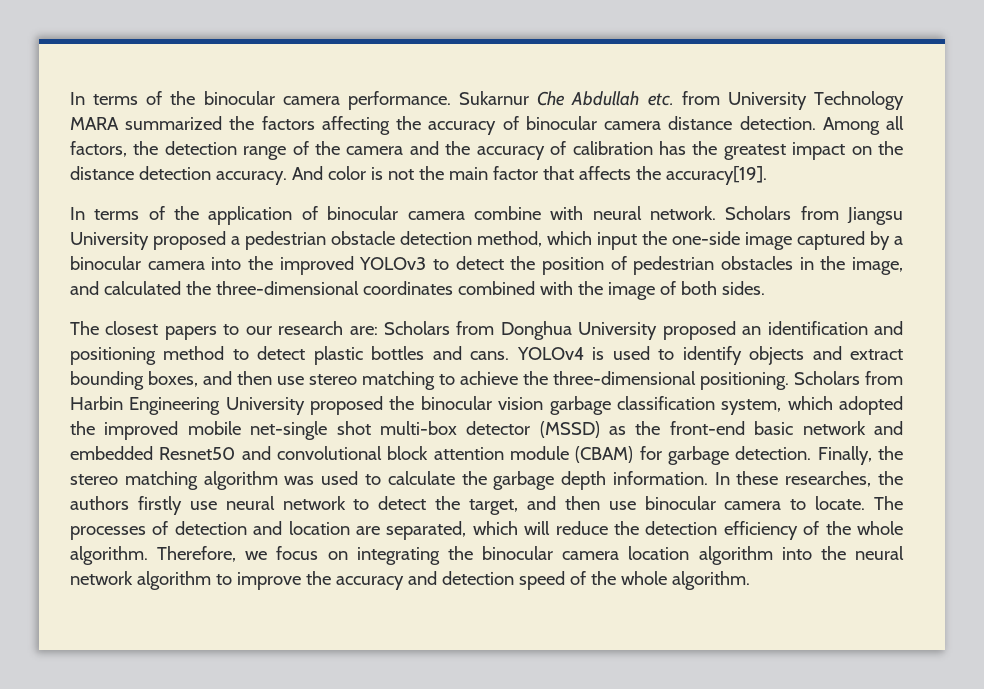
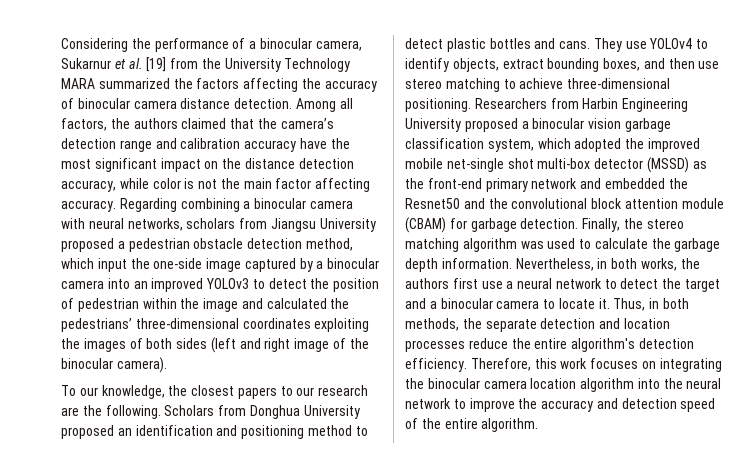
[70,91,720,110] In terms of the binocular camera performance. Sukarnur Che Abdullah etc. from -> [61,38,362,52] [61,57,221,72] Considering the performance of a binocular camera, Sukarnur et al. [19] from the
[164,141,786,160] detection range of the camera and the accuracy of calibration has the greatest -> [133,118,334,129] [61,138,350,152] [61,158,157,172] authors claimed that the camera’s detection range and calibration accuracy have the most significant
[215,166,323,185] accuracy. And -> [61,178,149,192] accuracy, while
[542,166,767,185] [70,206,541,225] that affects the accuracy[19]. // In terms of the application of binocular camera combine -> [315,178,371,192] [61,198,353,212] affecting accuracy. Regarding combining a binocular camera
[649,206,792,220] network. Scholars -> [127,218,236,231] networks, scholars
[247,256,273,270] the -> [133,281,148,289] an
[720,256,903,275] obstacles in the image, -> [142,298,239,312] within the image
(211, 288) none -> [61,318,132,332] pedestrians’
[457,281,765,300] [70,321,99,335] combined with the image of both sides. // The -> [314,318,370,332] [61,337,369,353] [61,357,167,373] [61,385,188,399] exploiting the images of both sides (left and right image of the binocular camera). // To our knowledge, the
[349,326,378,335] are: -> [61,405,161,419] are the following.
[516,346,842,365] YOLOv4 is used to identify objects and -> [593,38,709,52] [405,58,499,72] They use YOLOv4 to identify objects,
[523,371,548,385] the -> (564, 83) none
[794,371,860,385] Scholars -> [474,98,547,109] Researchers
[389,396,415,410] the -> [521,121,529,129] a
[754,421,794,435] basic -> [485,178,528,192] primary
(153, 453) none -> [668,178,688,189] the
(271, 453) none -> [488,198,508,209] the
[714,471,904,487] [70,496,217,515] In these researches, the authors firstly use -> [515,258,700,271] [405,278,514,289] Nevertheless, in both works, the authors first use a
[469,496,903,515] [70,521,903,540] [70,546,319,565] target, and then use binocular camera to locate. The processes of detection and location are separated, which will reduce the detection efficiency of the whole algorithm. Therefore, we focus -> [685,279,721,292] [405,298,690,311] [405,318,670,332] [405,338,694,352] [405,358,639,372] target and a binocular camera to locate it. Thus, in both methods, the separate detection and location processes reduce the entire algorithm's detection efficiency. Therefore, this work focuses
[136,571,211,590] algorithm -> (451, 403) none
[620,571,667,585] whole -> [444,418,478,429] entire

